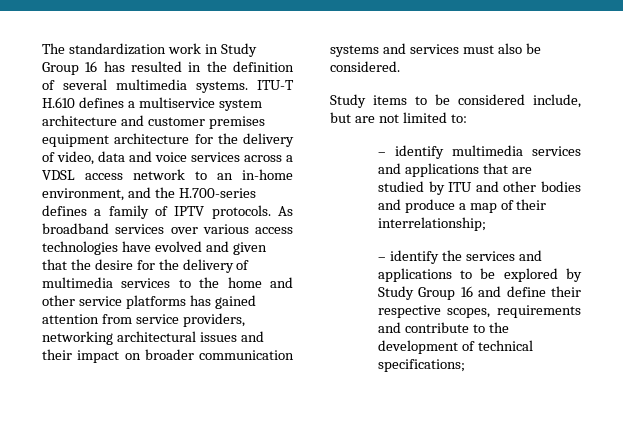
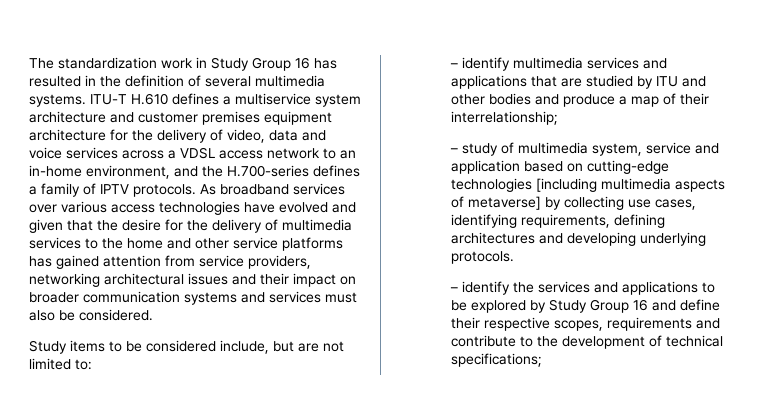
(486, 224) none -> [450,142,720,156] [451,160,670,174] [451,178,726,192] [451,196,697,210] [451,214,666,228] [451,232,707,246] [451,251,515,264] // – study of multimedia system, service and application based on cutting-edge technologies [including multimedia aspects of metaverse] by collecting use cases, identifying requirements, defining architectures and developing underlying protocols.

